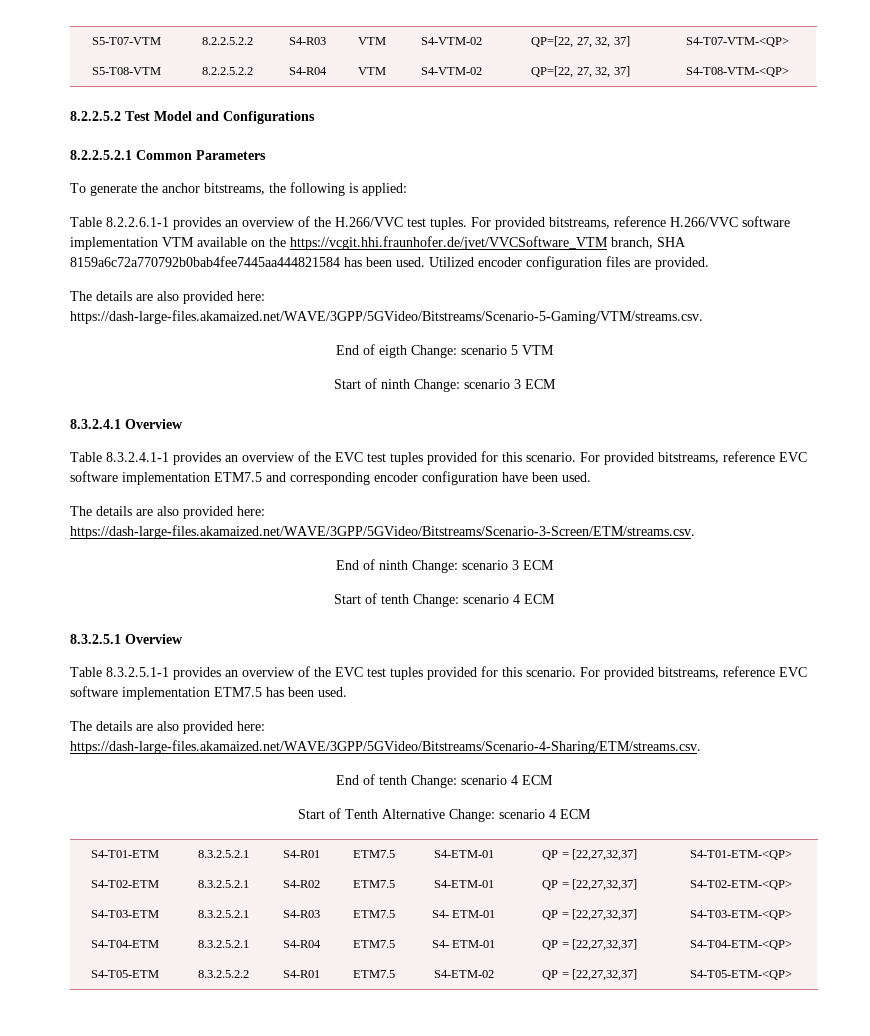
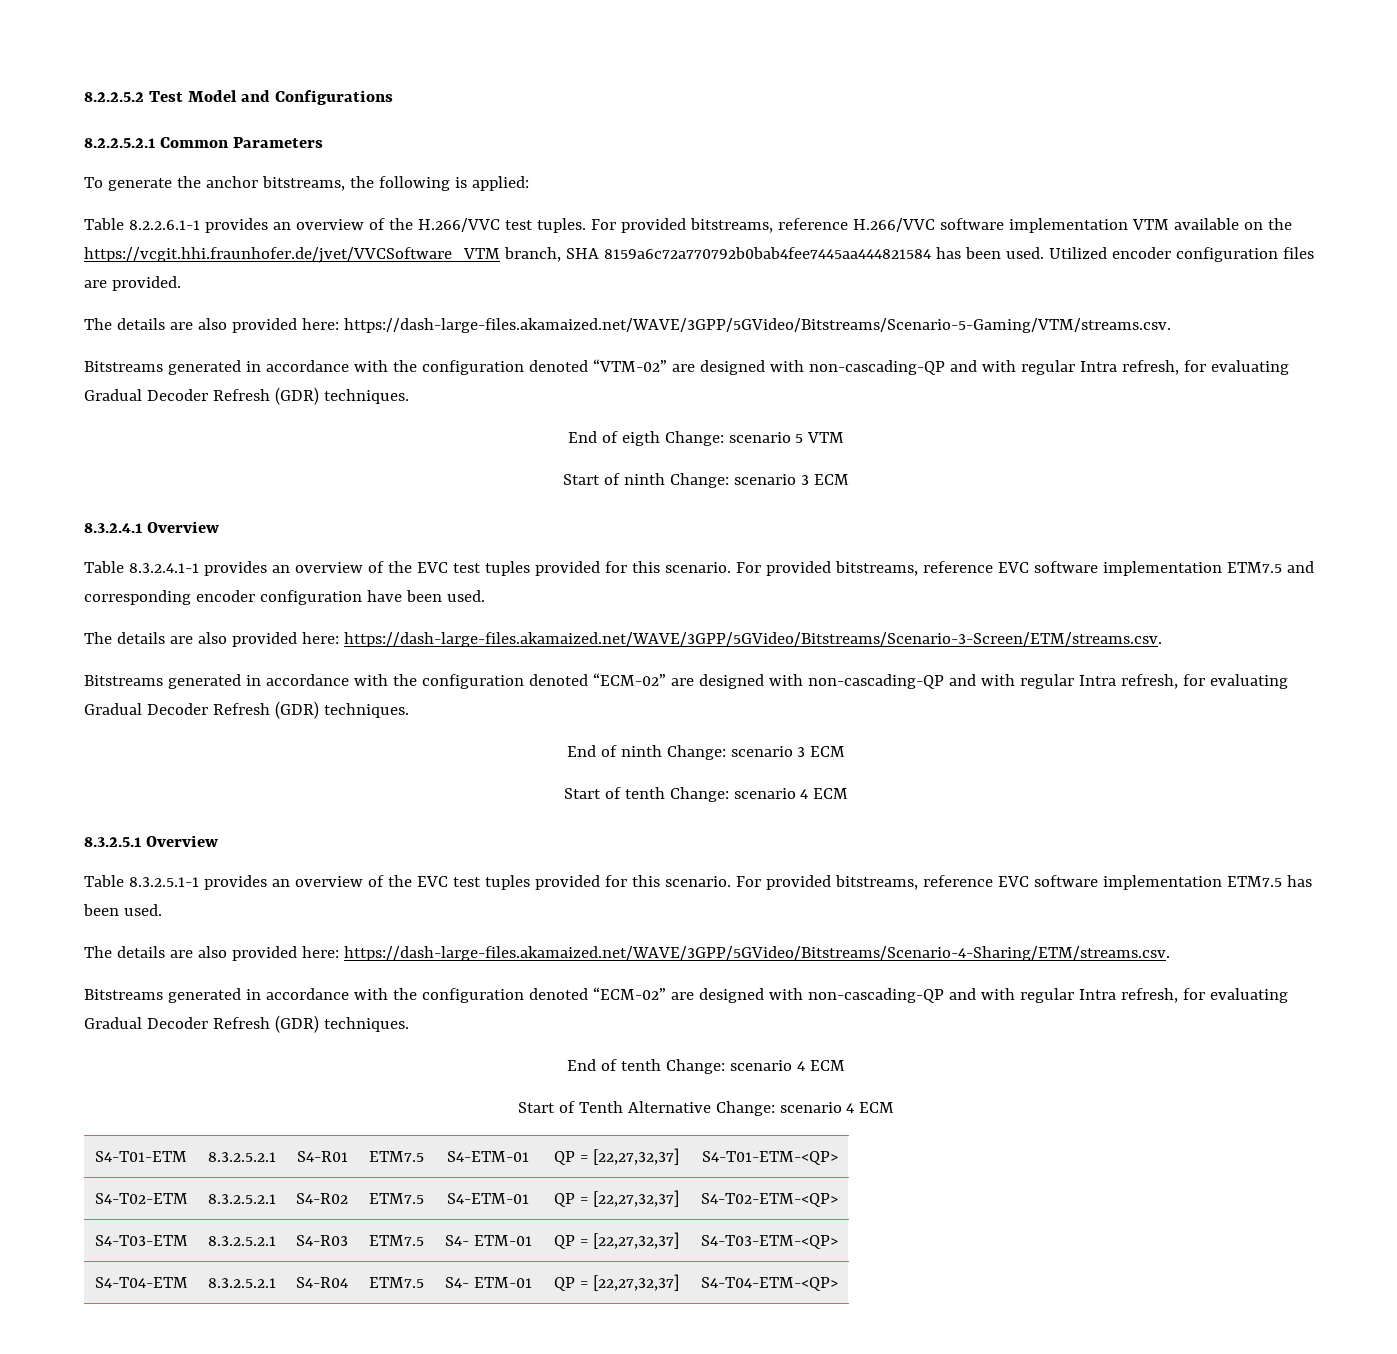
[92,37,161,45] [201,37,253,45] [288,37,326,45] [357,37,386,45] [421,37,482,45] [531,36,630,48] [686,37,789,47] [92,67,161,75] [201,67,253,75] [288,67,327,75] [357,67,386,75] [421,67,482,75] [531,66,630,78] [686,67,789,77] S5-T07-VTM | 8.2.2.5.2.2 | S4-R03 | VTM | S4-VTM-02 | QP=[22, 27, 32, 37] | S4-T07-VTM-<QP> // S5-T08-VTM | 8.2.2.5.2.2 | S4-R04 | VTM | S4-VTM-02 | QP=[22, 27, 32, 37] | S4-T08-VTM-<QP> // -> (84, 97) none
(703, 317) none -> [84,359,1289,375] [84,387,409,405] // Bitstreams generated in accordance with the configuration denoted “VTM-02” are designed with non-cascading-QP and with regular Intra refresh, for evaluating Gradual Decoder Refresh (GDR) techniques.
(695, 532) none -> [84,673,1288,689] [84,701,409,719] // Bitstreams generated in accordance with the configuration denoted “ECM-02” are designed with non-cascading-QP and with regular Intra refresh, for evaluating Gradual Decoder Refresh (GDR) techniques.
(701, 747) none -> [84,987,1288,1003] [84,1015,409,1033] // Bitstreams generated in accordance with the configuration denoted “ECM-02” are designed with non-cascading-QP and with regular Intra refresh, for evaluating Gradual Decoder Refresh (GDR) techniques.
[91,970,159,978] [197,970,249,978] [282,970,320,978] [352,970,395,978] [433,970,494,978] [542,969,637,981] [689,970,792,980] // S4-T05-ETM | 8.3.2.5.2.2 | S4-R01 | ETM7.5 | S4-ETM-02 | QP = [22,27,32,37] | S4-T05-ETM-<QP> -> (838, 1284) none

